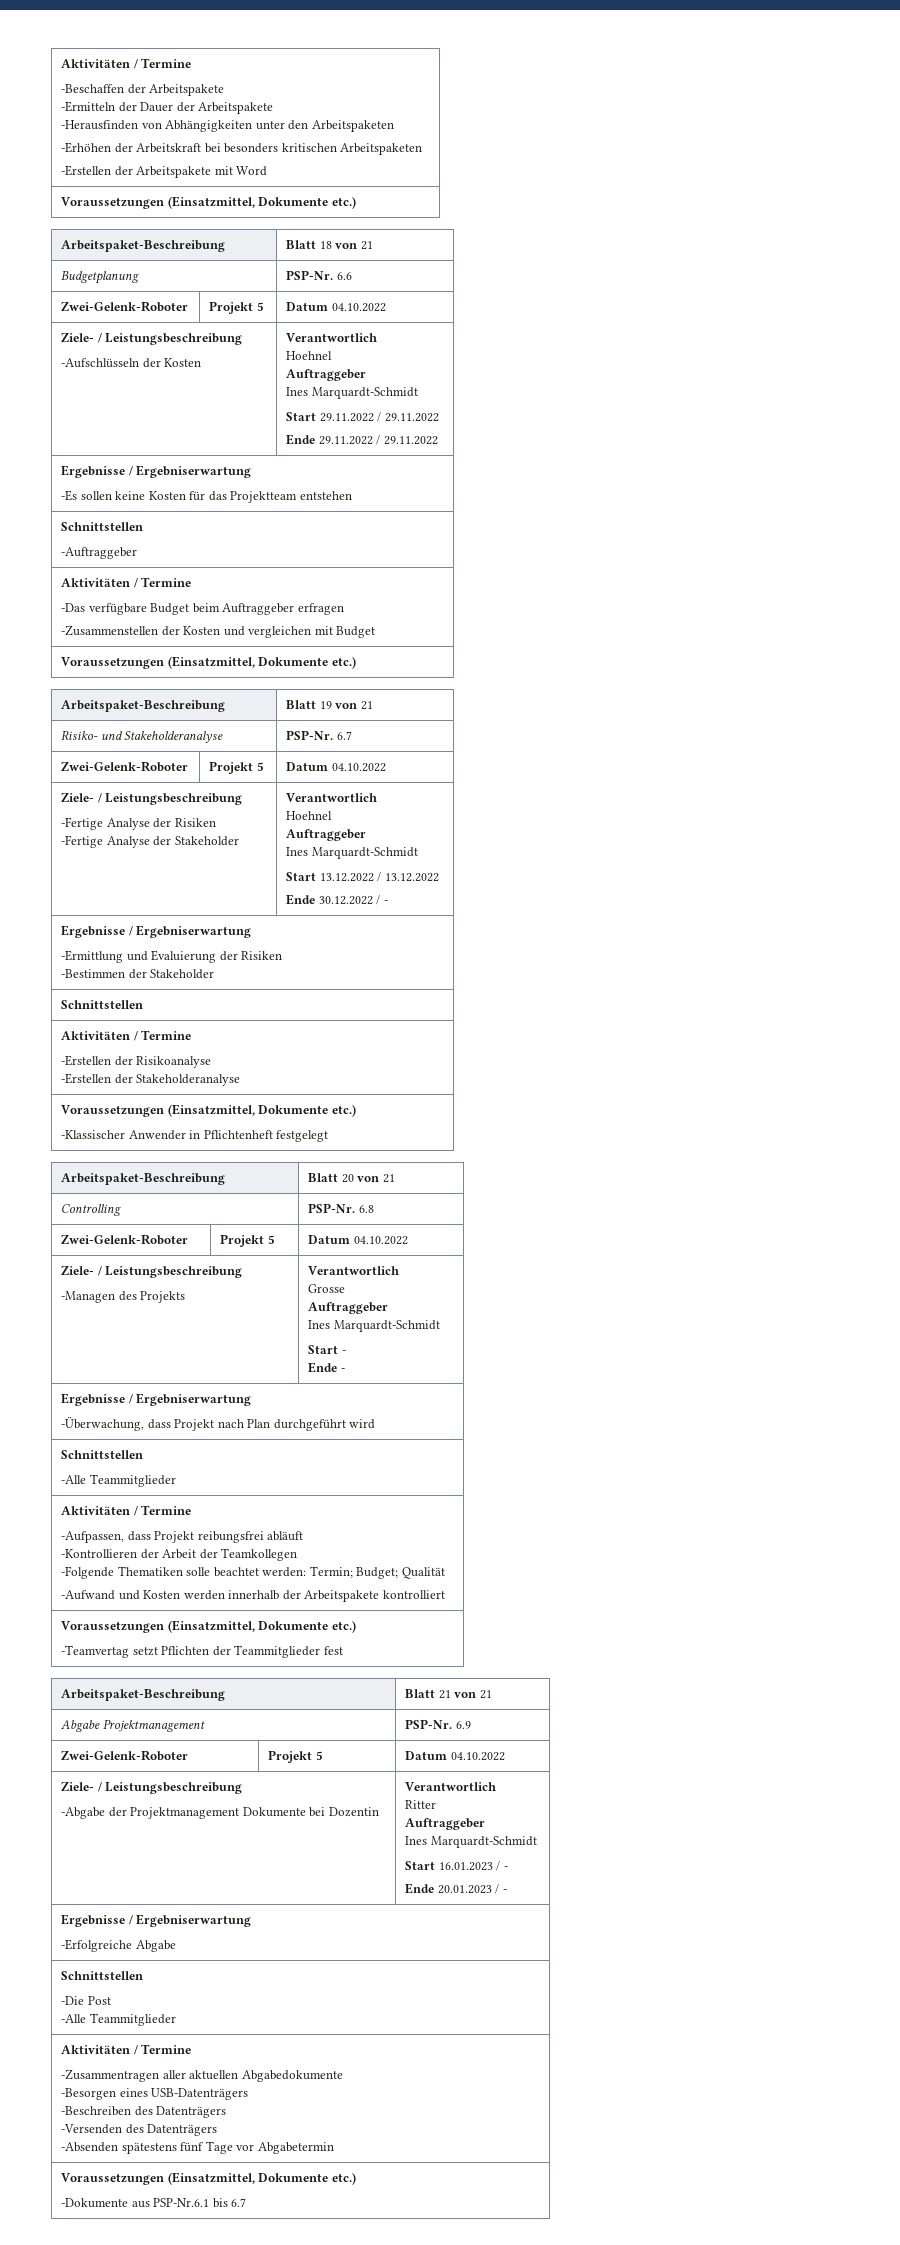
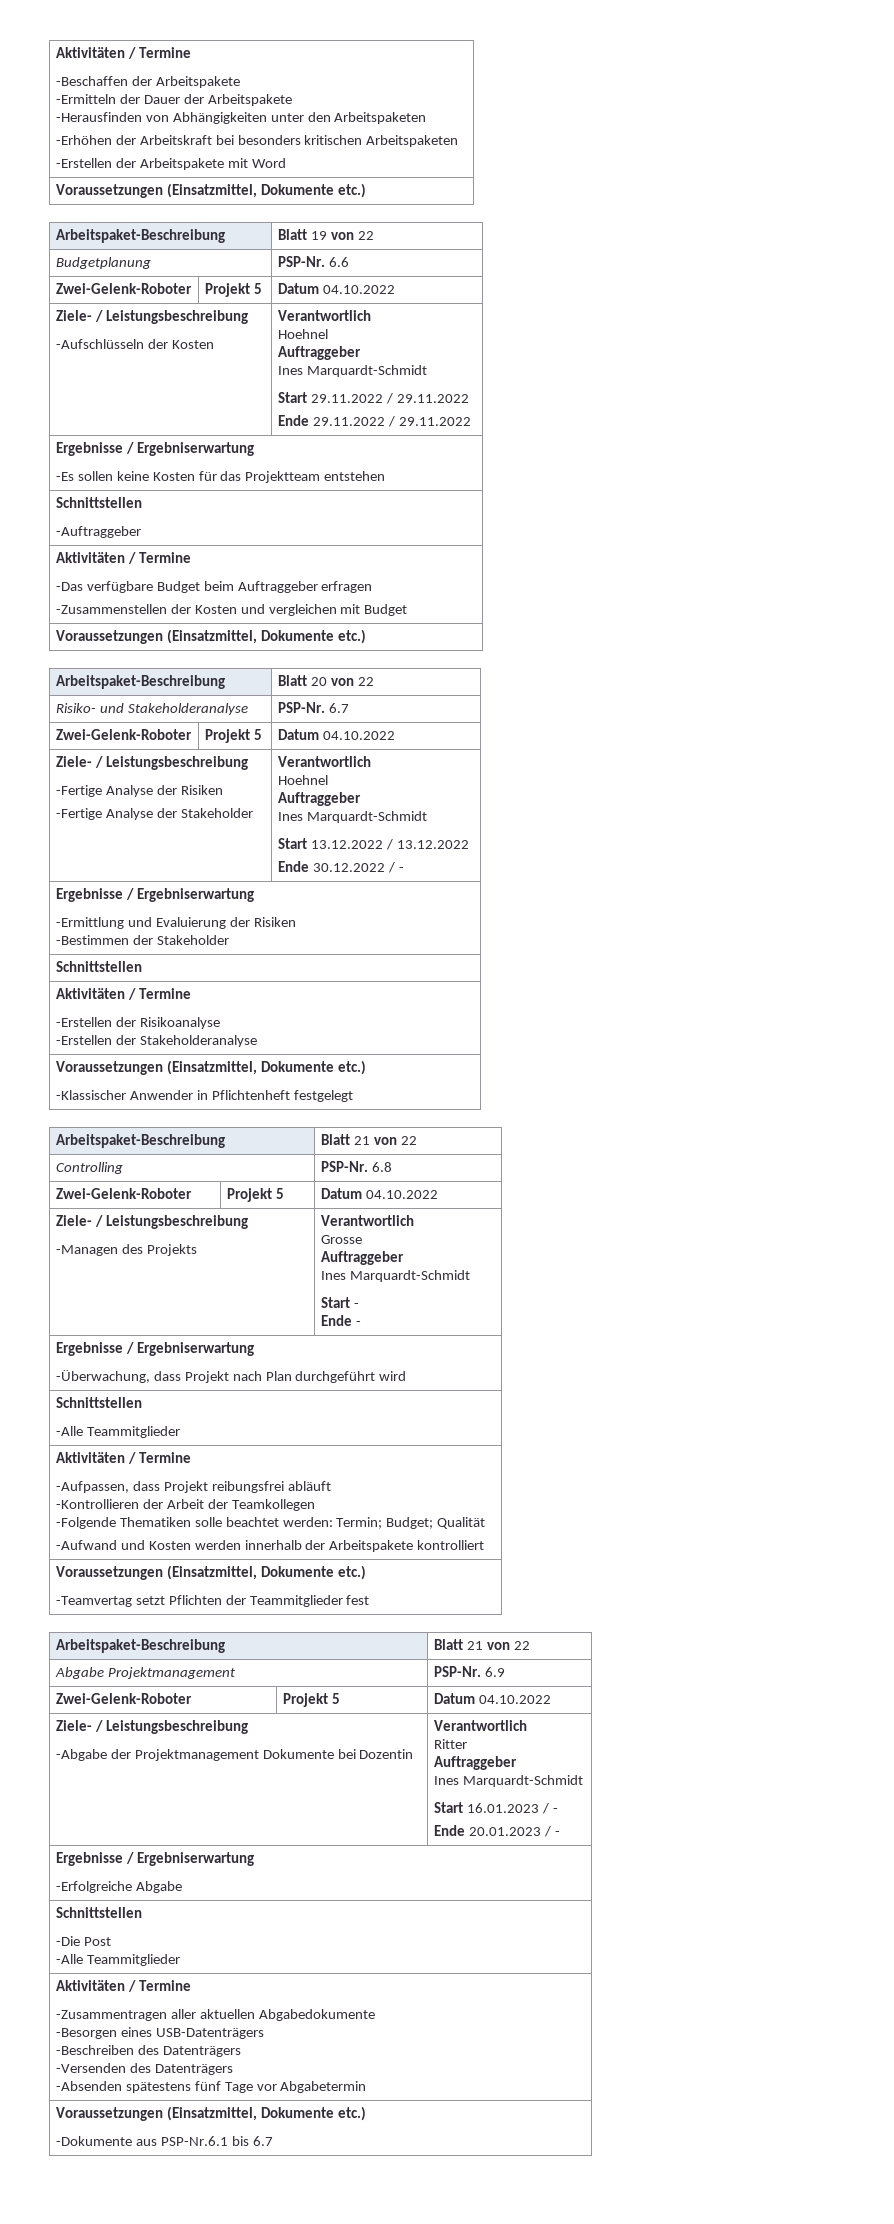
[319,241,373,250] 18 von 21 -> [310,231,374,240] 19 von 22
[319,701,373,710] 19 von 21 -> [310,677,374,686] 20 von 22
[341,1174,395,1183] 20 von 21 -> [353,1136,417,1145] 21 von 22
[479,1690,492,1699] 21 -> [513,1641,530,1650] 22

